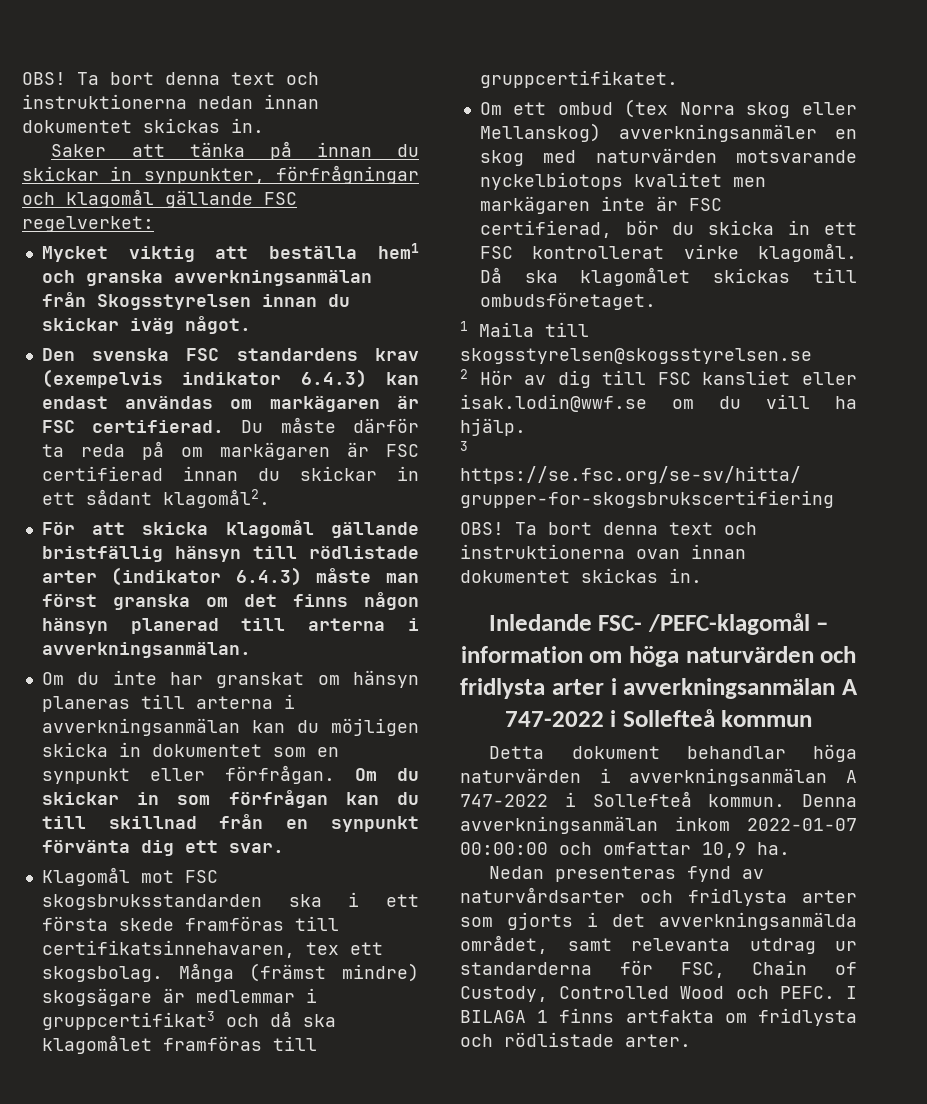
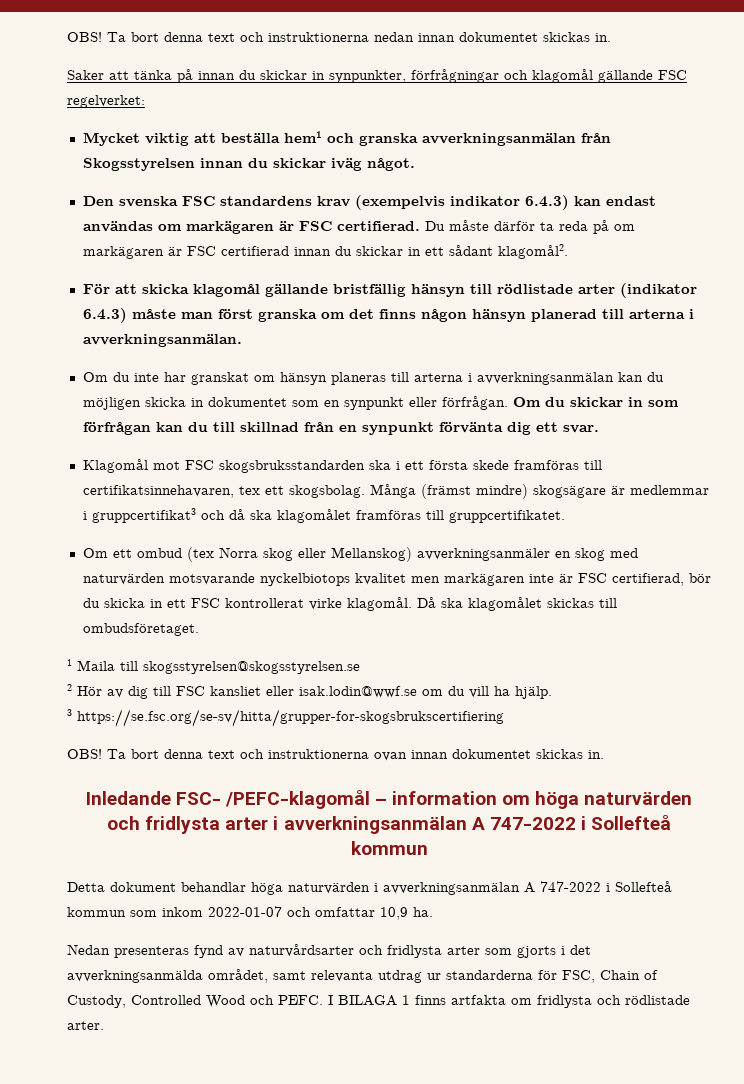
[708,794,857,807] [460,816,658,834] kommun. Denna avverkningsanmälan -> [67,907,157,917] kommun som
[460,842,548,855] 00:00:00 -> (282, 911) none

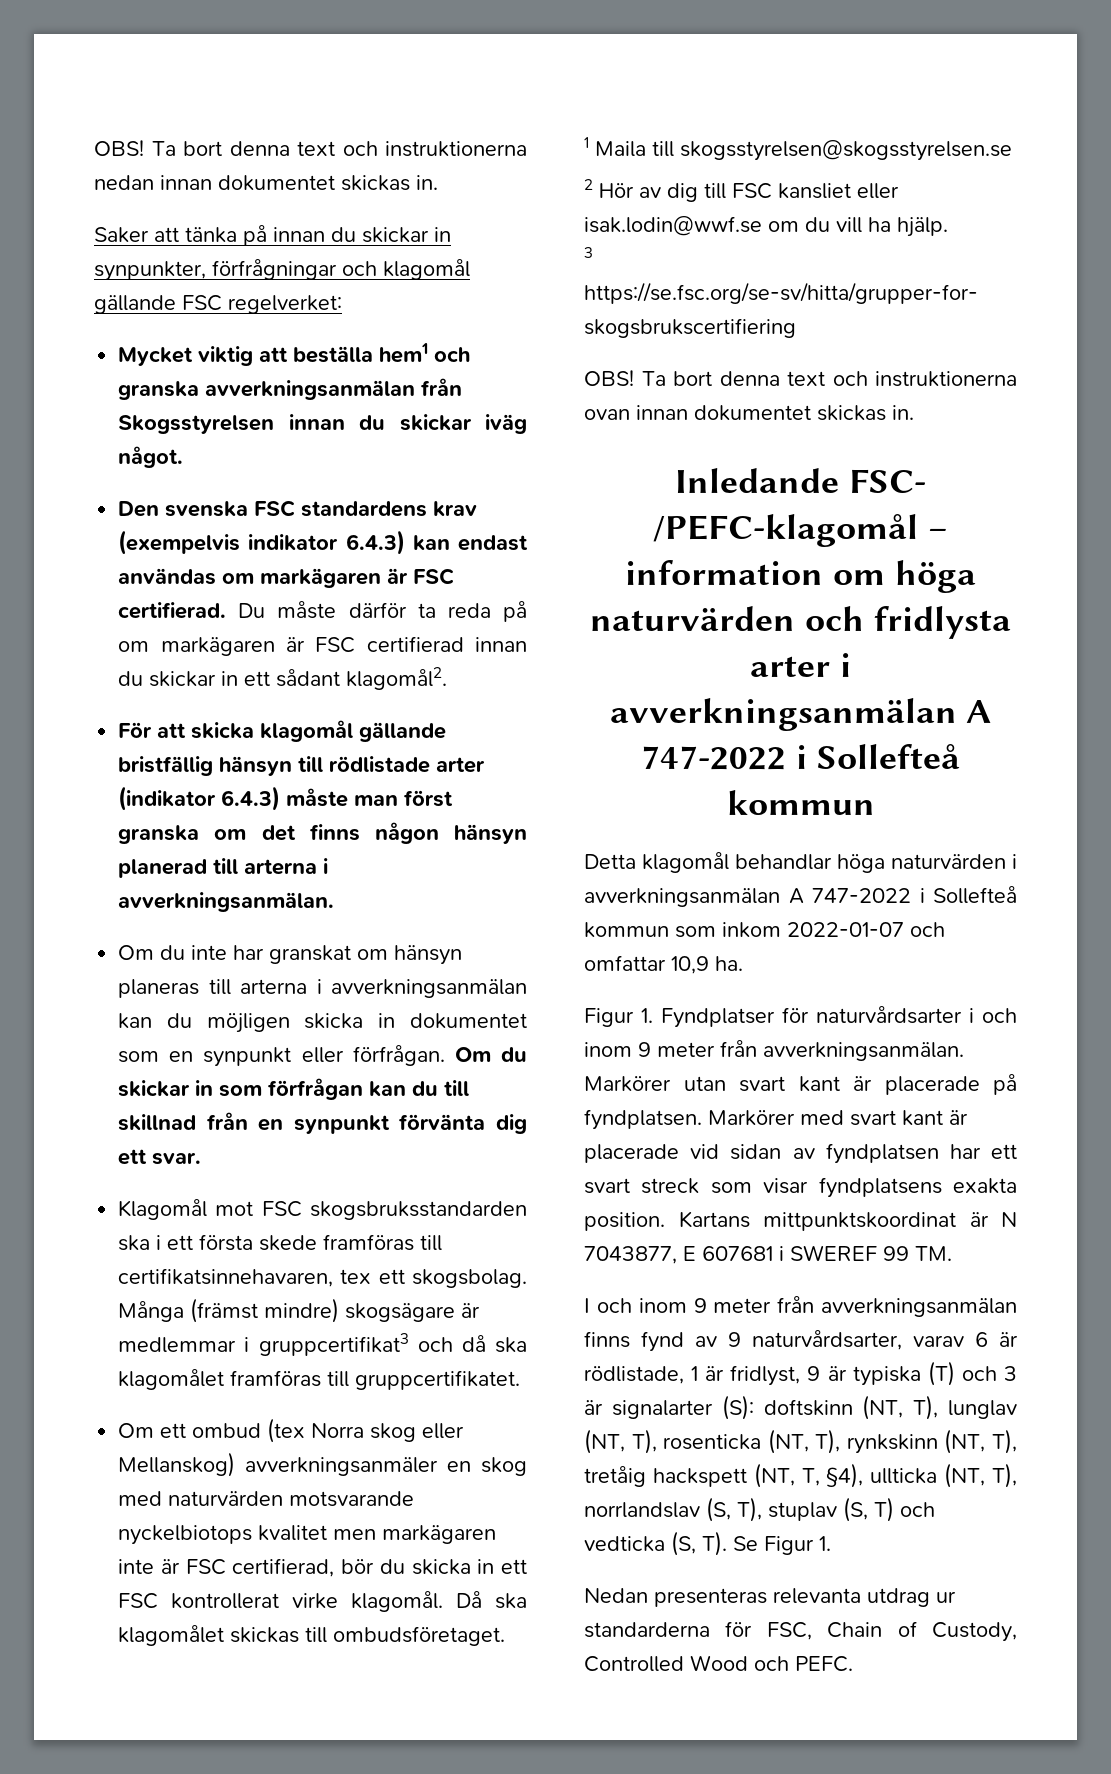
[110,882,176,892] dokument -> [642,852,729,873] klagomål
[67,944,591,958] [67,969,306,983] Nedan presenteras fynd av naturvårdsarter och fridlysta arter som gjorts i det avverkningsanmälda området, samt -> [584,1006,1017,1028] [584,1040,964,1061] [584,1074,1017,1095] [584,1109,968,1130] [584,1143,1017,1164] [584,1177,1017,1198] [584,1211,1017,1231] [584,1245,952,1264] [584,1296,1017,1317] [584,1330,1018,1352] [584,1361,1017,1386] [584,1395,1017,1420] [584,1429,1017,1454] [584,1463,1017,1488] [584,1497,935,1522] [584,1531,831,1556] [584,1588,767,1607] Figur 1. Fyndplatser för naturvårdsarter i och inom 9 meter från avverkningsanmälan. Markörer utan svart kant är placerade på fyndplatsen. Markörer med svart kant är placerade vid sidan av fyndplatsen har ett svart streck som visar fyndplatsens exakta position. Kartans mittpunktskoordinat är N 7043877, E 607681 i SWEREF 99 TM. // I och inom 9 meter från avverkningsanmälan finns fynd av 9 naturvårdsarter, varav 6 är rödlistade, 1 är fridlyst, 9 är typiska (T) och 3 är signalarter (S): doftskinn (NT, T), lunglav (NT, T), rosenticka (NT, T), rynkskinn (NT, T), tretåig hackspett (NT, T, §4), ullticka (NT, T), norrlandslav (S, T), stuplav (S, T) och vedticka (S, T). Se Figur 1. // Nedan presenteras
[328,995,690,1008] [67,1021,104,1030] I BILAGA 1 finns artfakta om fridlysta och rödlistade arter. -> (853, 1664) none

